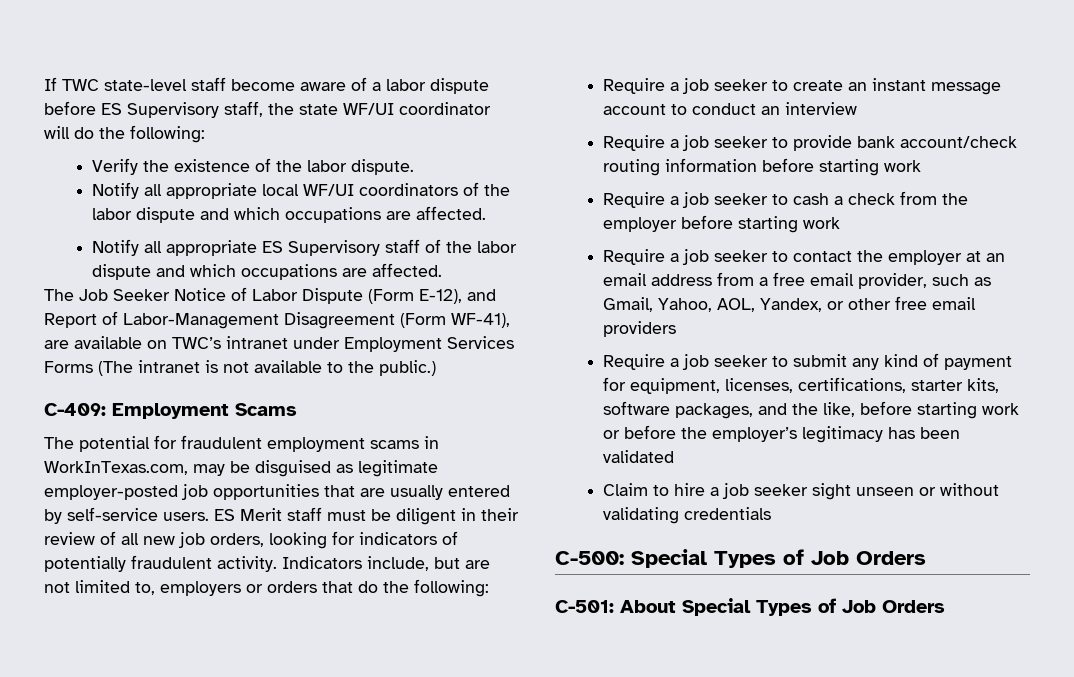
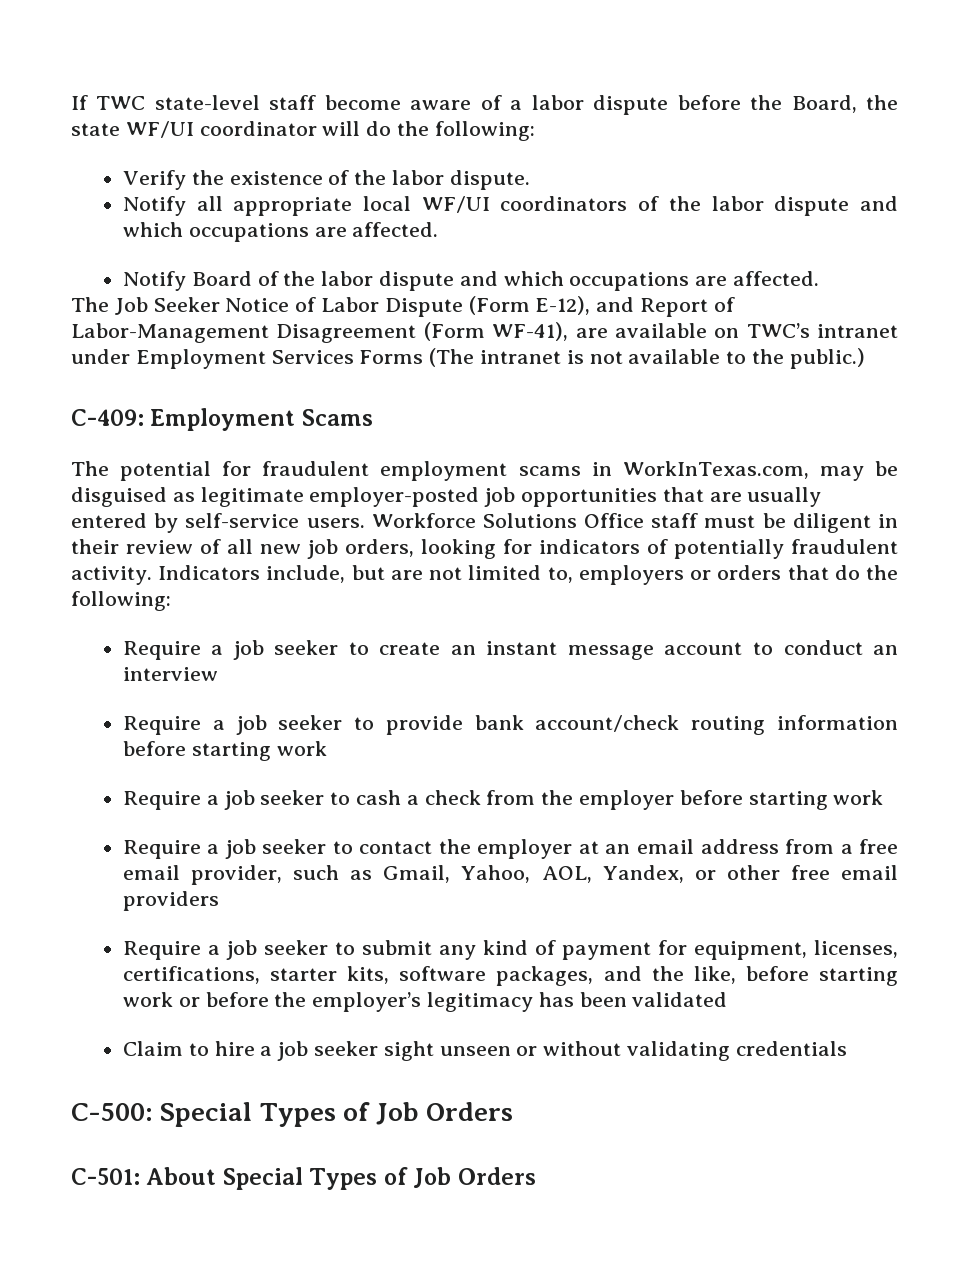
[101,101,263,118] ES Supervisory staff, -> [750,95,857,113] the Board,
[144,239,421,256] all appropriate ES Supervisory staff -> [191,271,252,286] Board
[214,508,282,521] ES Merit -> [371,513,645,528] Workforce Solutions Office

